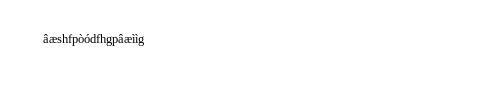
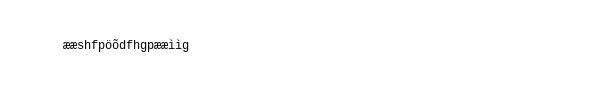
[43,34,145,46] âæshfpòódfhgpâæììg -> [63,39,189,52] ææshfpöõdfhgpææììg

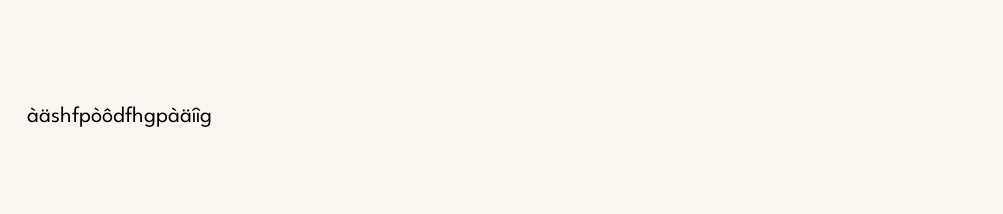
[63,39,189,52] ææshfpöõdfhgpææììg -> [27,106,212,127] àäshfpòôdfhgpàäíìg

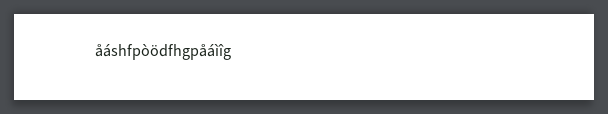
[27,106,212,127] àäshfpòôdfhgpàäíìg -> [95,44,231,60] åáshfpòödfhgpåáìîg

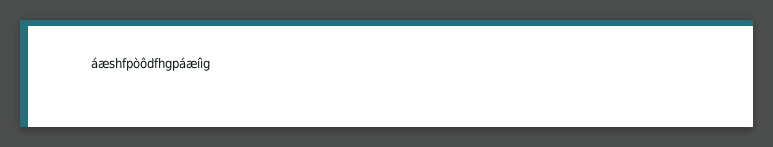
[95,44,231,60] åáshfpòödfhgpåáìîg -> [91,57,210,71] áæshfpòôdfhgpáæíìg

